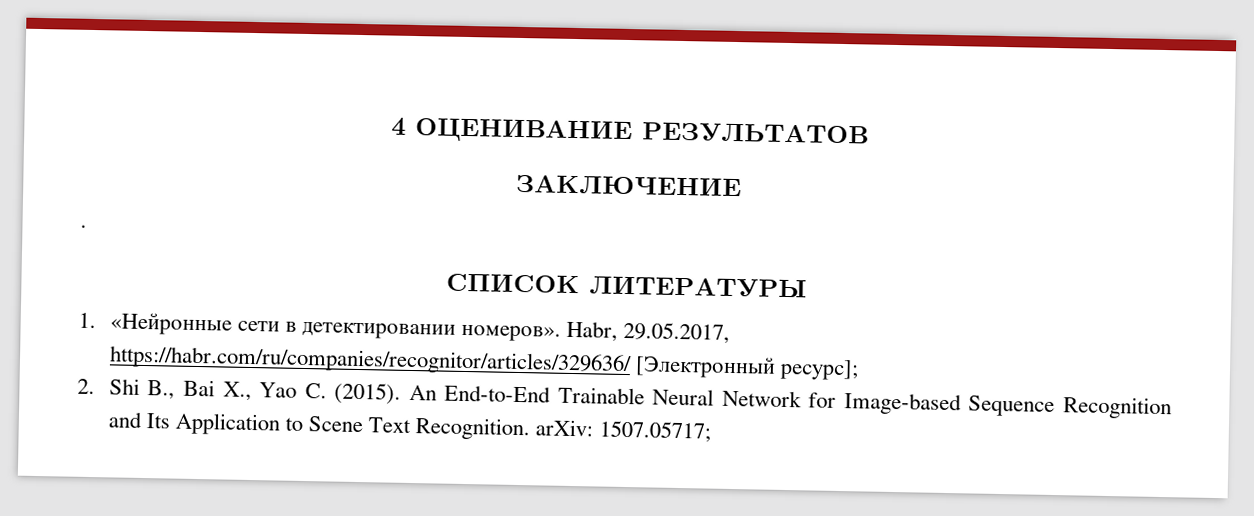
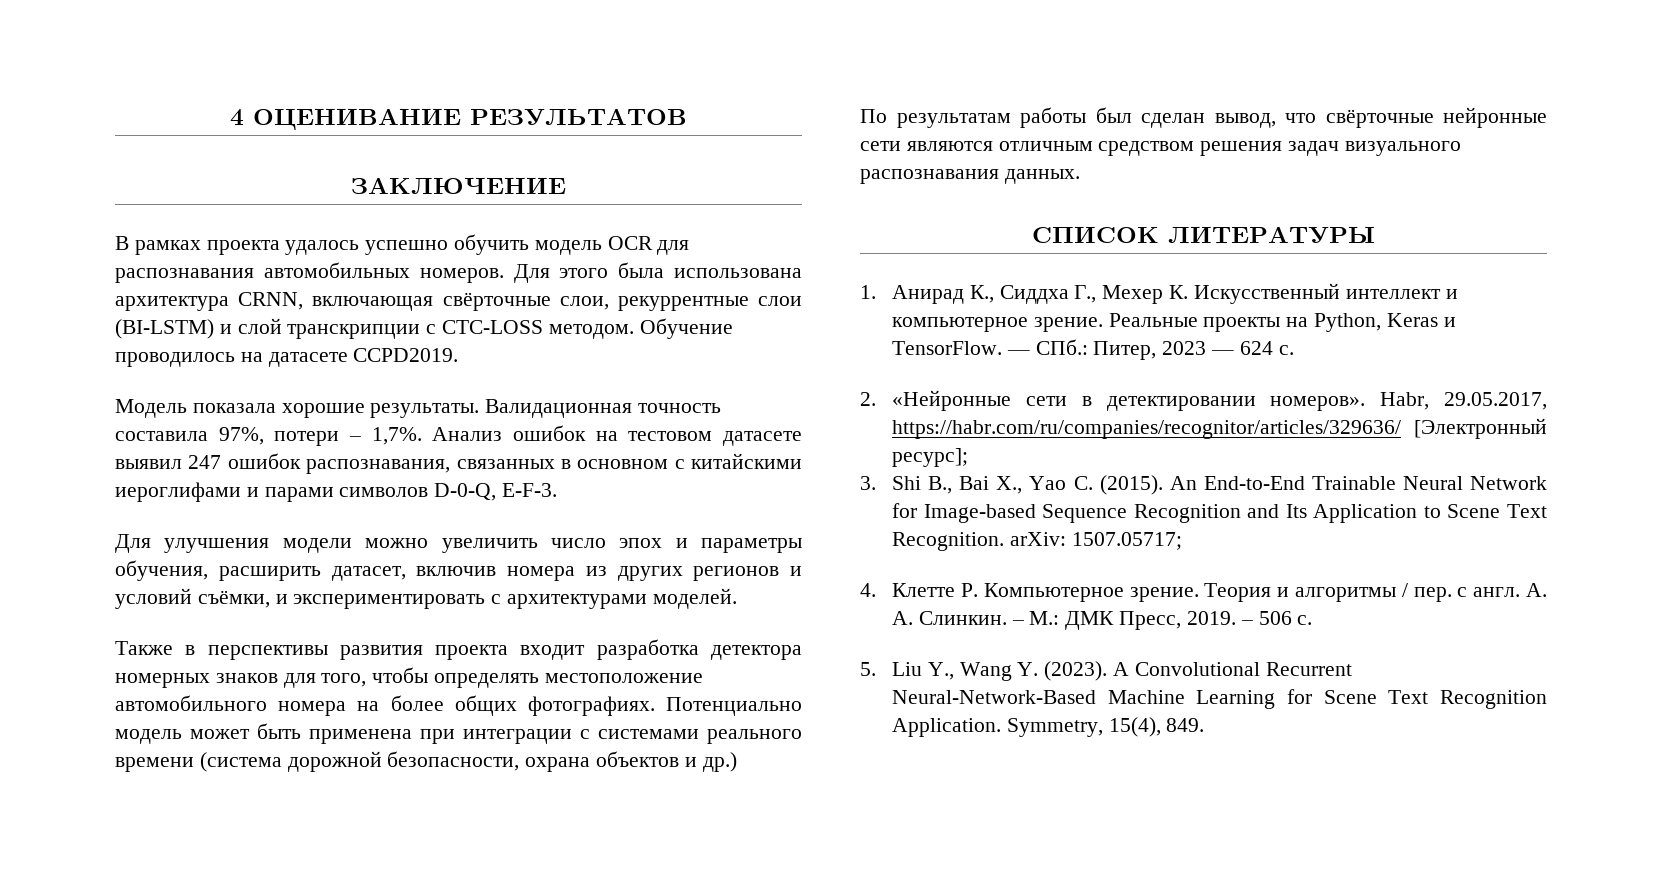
[80,224,87,228] [446,272,807,299] [78,312,96,329] . // СПИСОК ЛИТЕРАТУРЫ // 1. -> [115,234,690,255] [115,262,802,283] [115,292,802,311] [115,318,733,339] [115,348,459,367] [115,399,722,418] [115,425,802,446] [115,453,802,474] [115,482,558,502] [115,534,802,553] [115,560,802,581] [115,588,737,609] [115,639,803,660] [115,667,703,688] [115,695,802,716] [115,723,802,744] [115,751,737,772] [860,107,1547,128] [860,141,1461,156] [860,169,1080,184] [1032,226,1375,244] [860,283,1458,304] [892,313,1456,332] [892,339,1294,360] [860,392,876,406] В рамках проекта удалось успешно обучить модель OCR для распознавания автомобильных номеров. Для этого была использована архитектура CRNN, включающая свёрточные слои, рекуррентные слои (BI-LSTM) и слой транскрипции с CTC-LOSS методом. Обучение проводилось на датасете CCPD2019. // Модель показала хорошие результаты. Валидационная точность составила 97%, потери – 1,7%. Анализ ошибок на тестовом датасете выявил 247 ошибок распознавания, связанных в основном с китайскими иероглифами и парами символов D-0-Q, E-F-3. // Для улучшения модели можно увеличить число эпох и параметры обучения, расширить датасет, включив номера из других регионов и условий съёмки, и экспериментировать с архитектурами моделей. // Также в перспективы развития проекта входит разработка детектора номерных знаков для того, чтобы определять местоположение автомобильного номера на более общих фотографиях. Потенциально модель может быть применена при интеграции с системами реального времени (система дорожной безопасности, охрана объектов и др.) // По результатам работы был сделан вывод, что свёрточные нейронные сети являются отличным средством решения задач визуального распознавания данных. // СПИСОК ЛИТЕРАТУРЫ // 1. Анирад К., Сиддха Г., Мехер К. Искусственный интеллект и компьютерное зрение. Реальные проекты на Python, Keras и TensorFlow. — СПб.: Питер, 2023 — 624 с. // 2.
[77,378,95,395] 2. -> [860,476,876,490] 3.
(711, 431) none -> [860,583,1547,602] [892,611,1313,630] [860,661,1352,681] [892,689,1547,709] [892,717,1205,737] // 4. Клетте Р. Компьютерное зрение. Теория и алгоритмы / пер. с англ. А. А. Слинкин. – М.: ДМК Пресс, 2019. – 506 с. // 5. Liu Y., Wang Y. (2023). A Convolutional Recurrent Neural-Network-Based Machine Learning for Scene Text Recognition Application. Symmetry, 15(4), 849.

